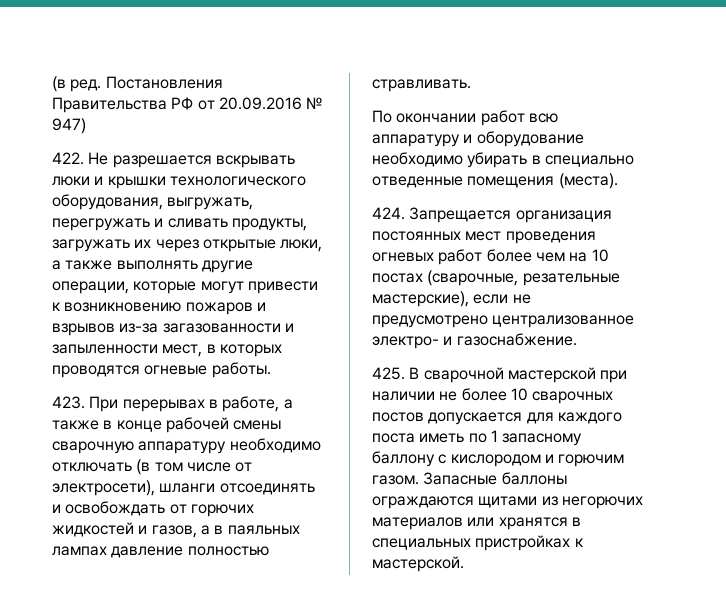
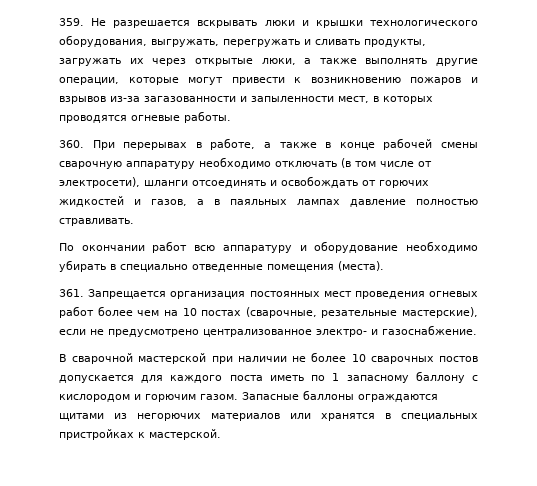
[52,76,223,92] [52,97,324,113] [52,118,86,134] [52,152,84,165] (в ред. Постановления Правительства РФ от 20.09.2016 № 947) // 422. -> [59,18,84,26] 359.
[52,396,85,409] 423. -> [59,140,84,148] 360.
[372,207,405,220] 424. -> [59,289,84,297] 361.
[372,367,405,380] 425. -> (477, 330) none

